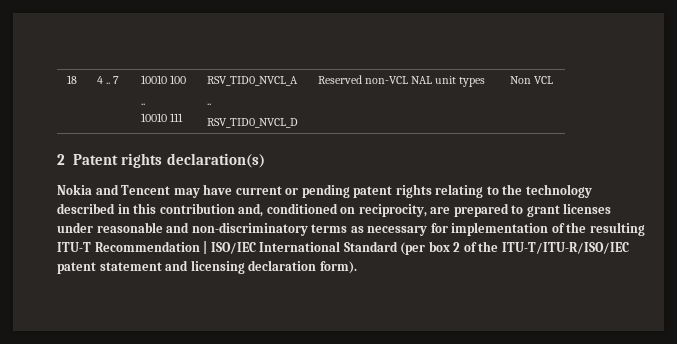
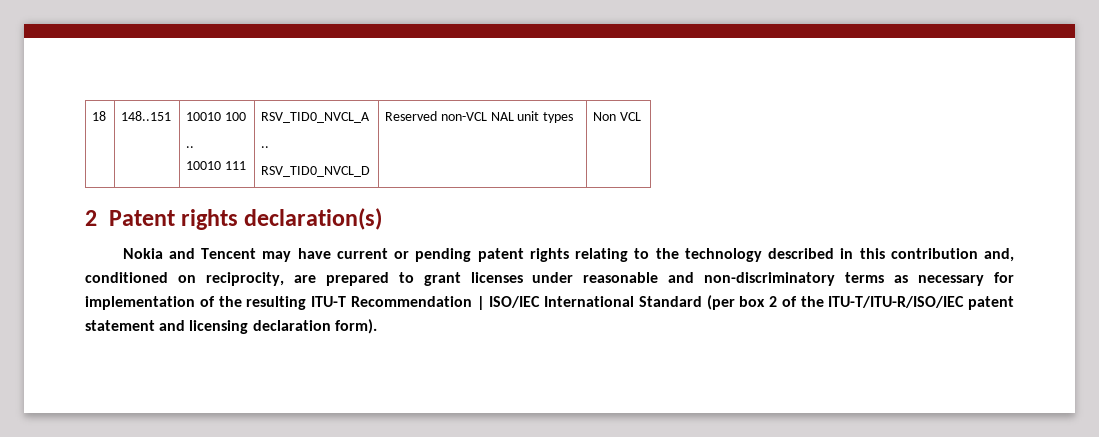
[96,76,119,84] 4 .. 7 -> [121,111,172,121] 148..151

